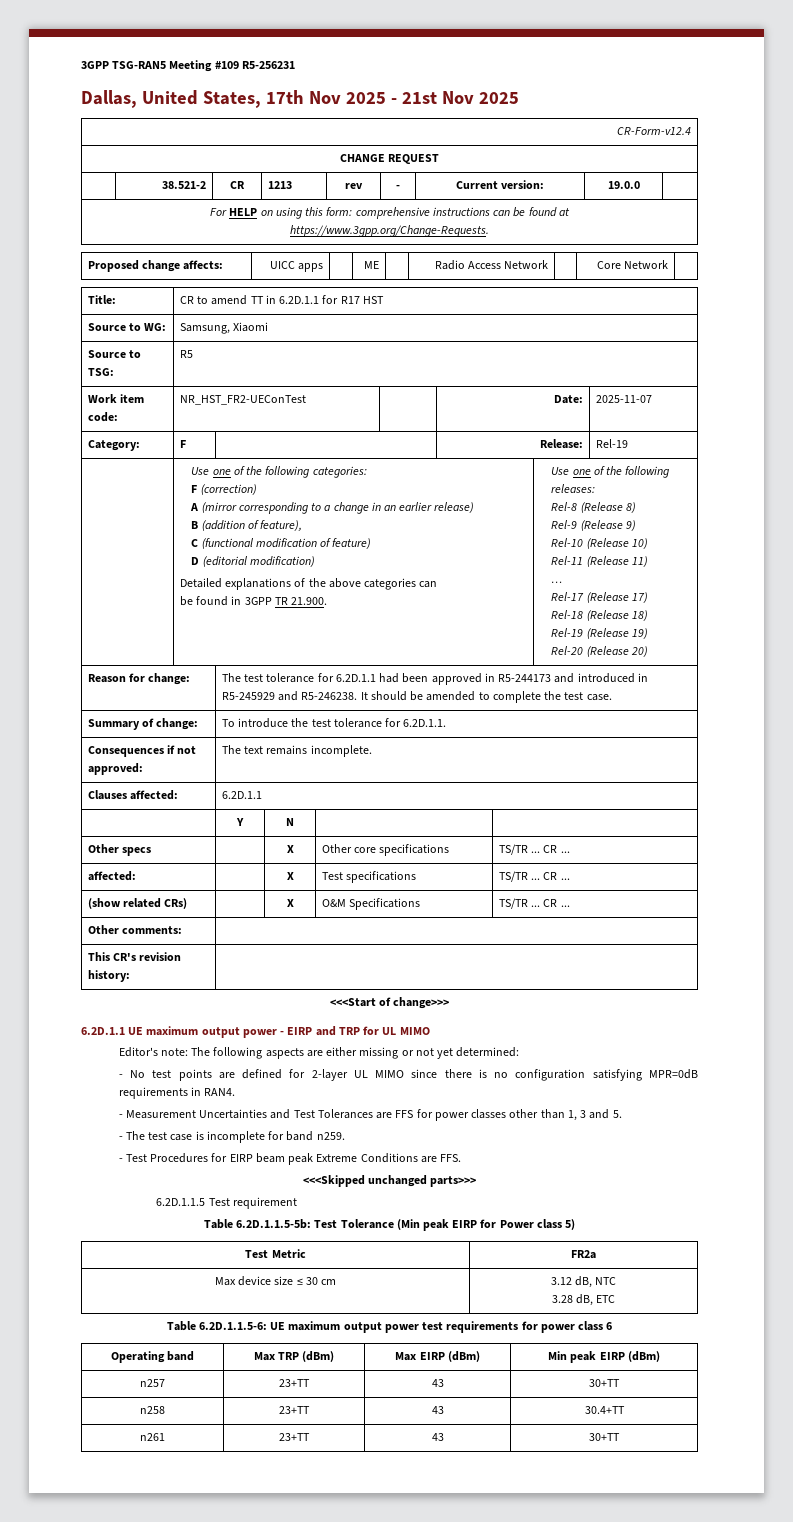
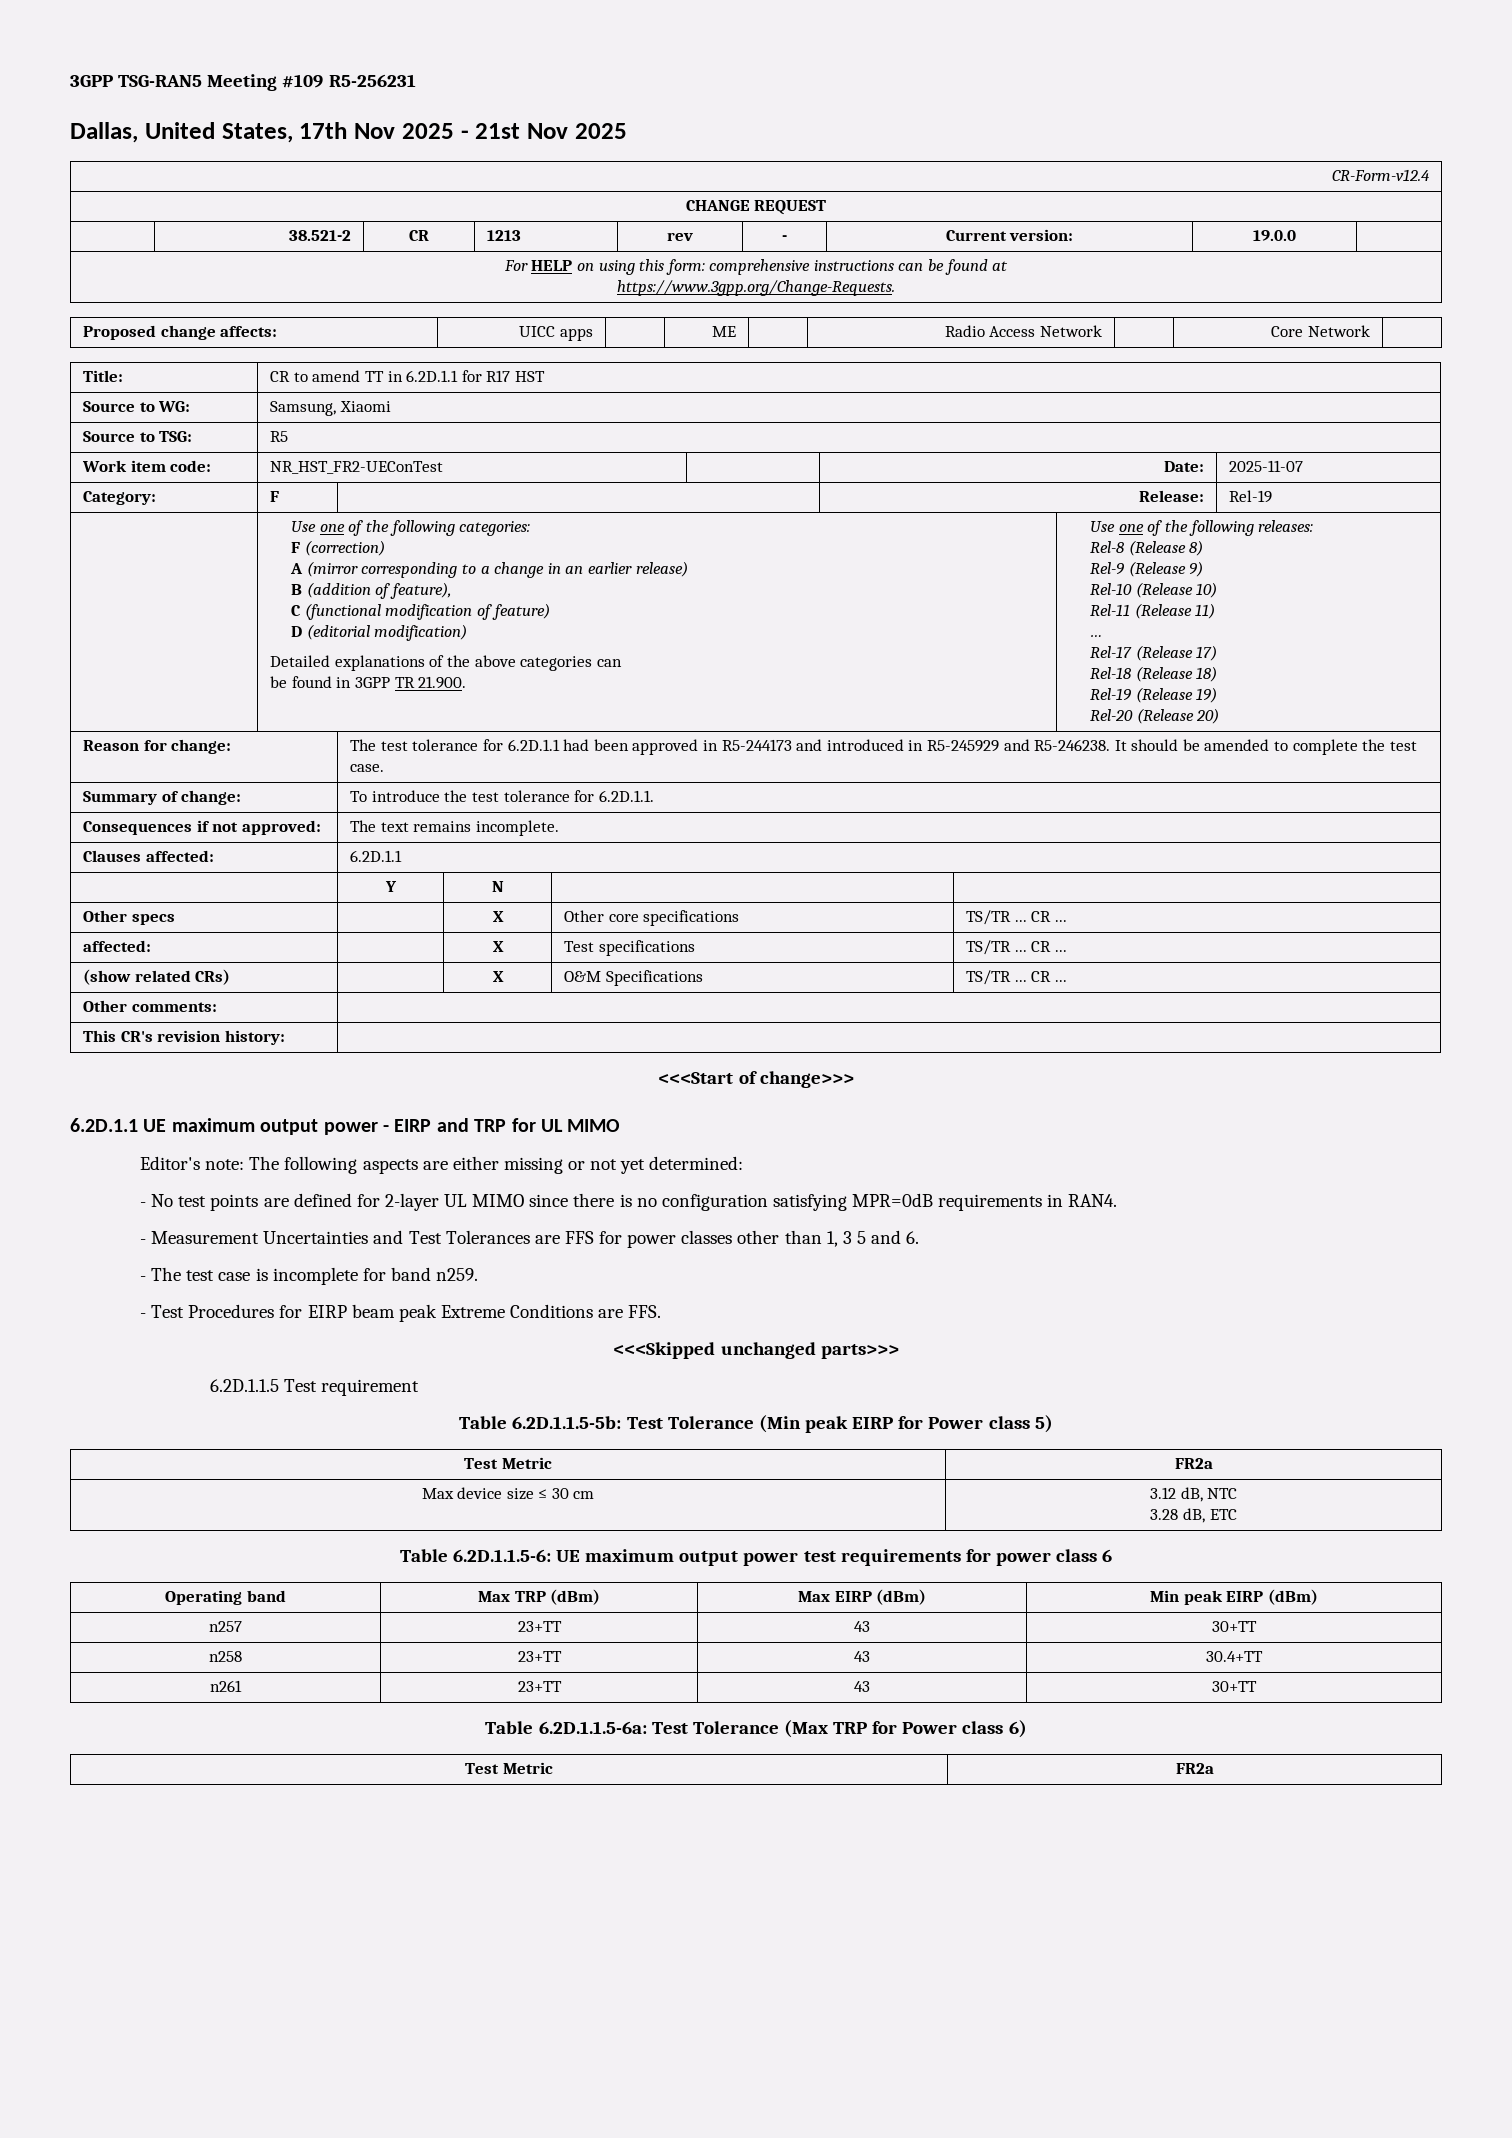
[589,1109,622,1119] and 5. -> [856,1230,920,1244] 5 and 6.
(620, 1437) none -> [485,1720,1027,1738] [465,1762,553,1774] [1175,1763,1214,1774] // Table 6.2D.1.1.5-6a: Test Tolerance (Max TRP for Power class 6) // Test Metric | FR2a

